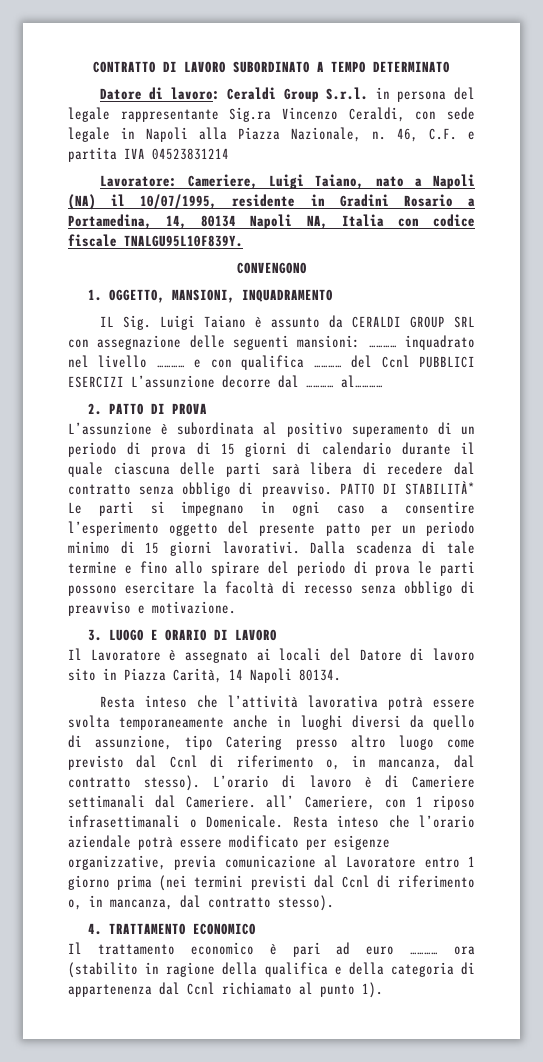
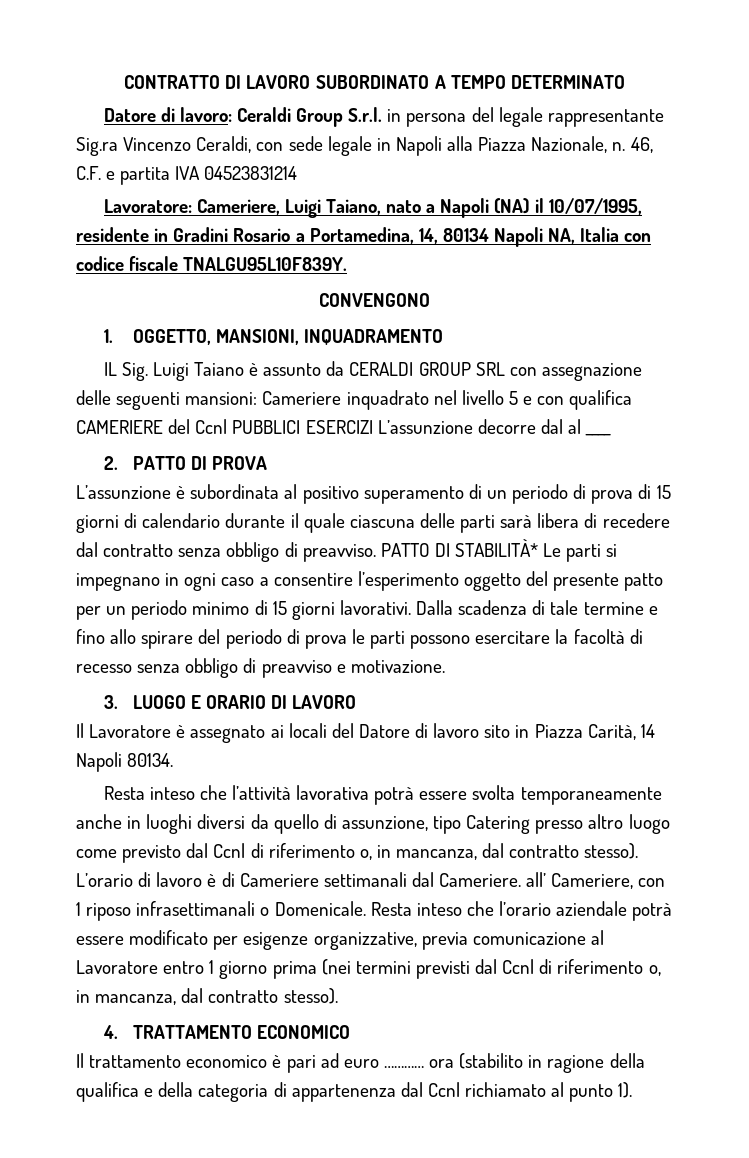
[368,345,397,348] ………… -> [262,391,342,405] Cameriere
[156,365,185,368] ………… -> [508,391,518,405] 5
[313,365,342,368] ………… -> [76,420,163,434] CAMERIERE
[306,375,383,388] ………… al………… -> [568,419,582,434] [585,434,612,436] al ____

